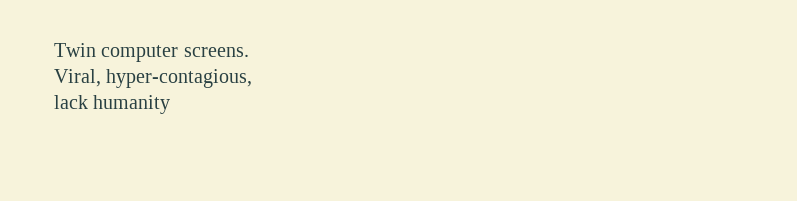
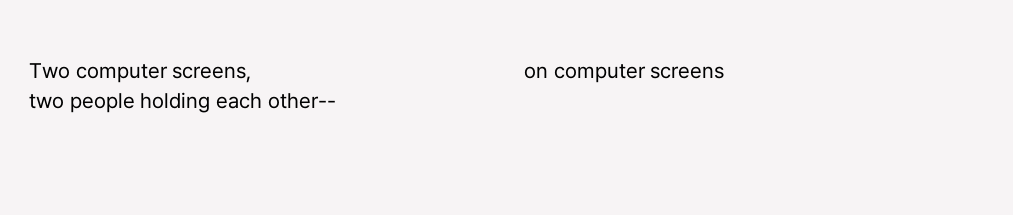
[54,43,249,62] [54,69,253,88] [54,95,171,114] Twin computer screens. // Viral, hyper-contagious, // lack humanity -> [29,63,252,83] [29,92,336,113] [524,64,725,83] Two computer screens, // two people holding each other-- // on computer screens

